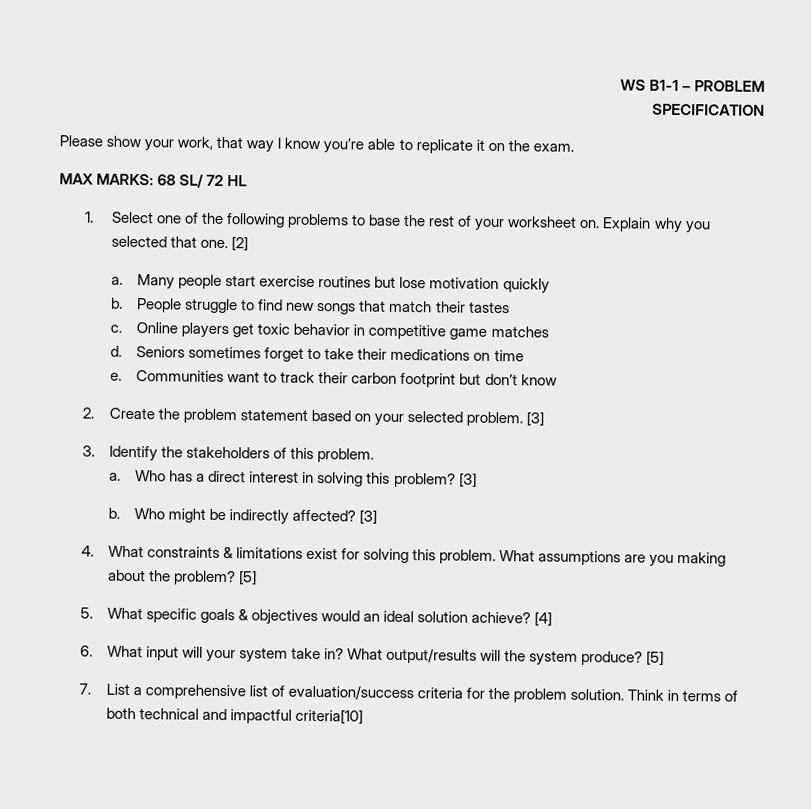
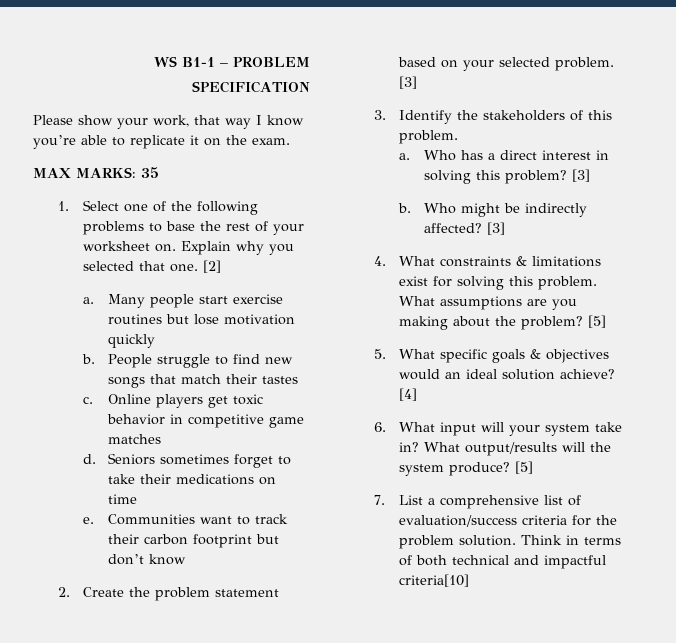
[157,173,248,188] 68 SL/ 72 HL -> [141,167,159,178] 35

